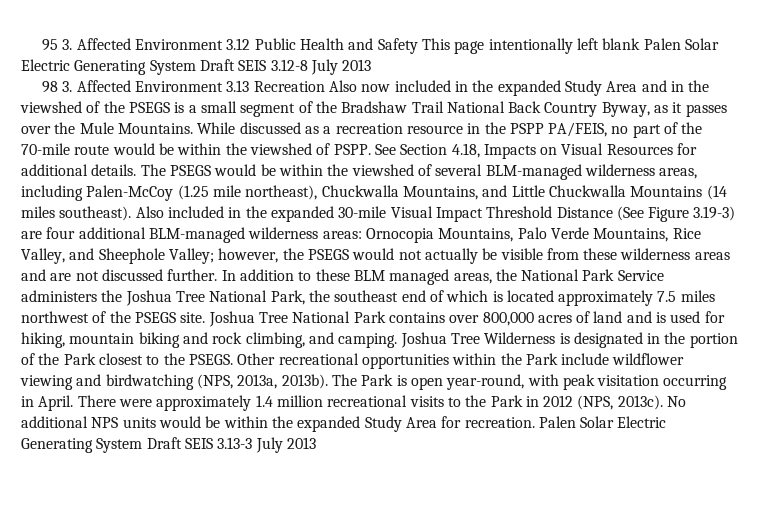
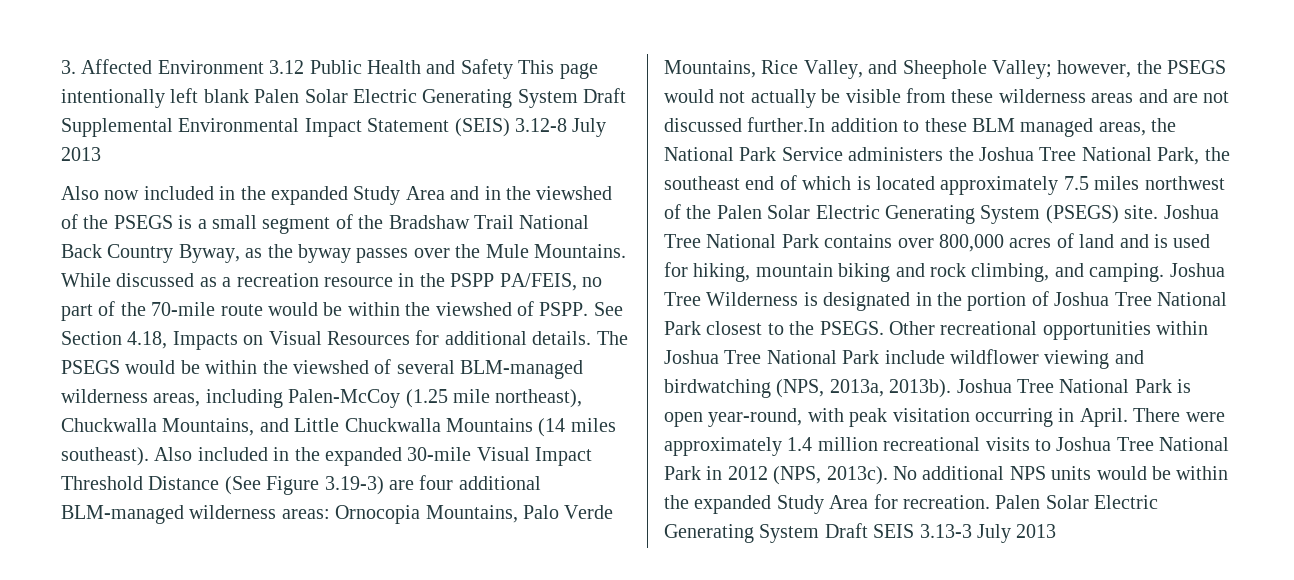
[42,39,59,51] 95 -> (61, 67) none
[238,59,372,75] [42,80,325,93] SEIS 3.12-8 July 2013 // 98 3. Affected Environment 3.13 Recreation -> [61,118,607,137] [61,147,101,161] Supplemental Environmental Impact Statement (SEIS) 3.12-8 July 2013 //
[672,102,683,113] it -> [267,244,351,263] the byway
[167,269,236,281] further. In -> [747,117,826,132] further.In
[134,312,176,323] PSEGS -> [716,205,1119,224] Palen Solar Electric Generating System (PSEGS)
[38,353,60,365] the -> [1054,292,1227,306] Joshua Tree National
[500,353,522,365] the -> [664,350,837,364] Joshua Tree National
[331,374,357,386] The -> [956,379,1130,393] Joshua Tree National
[465,395,487,407] the -> [1056,437,1230,451] Joshua Tree National

